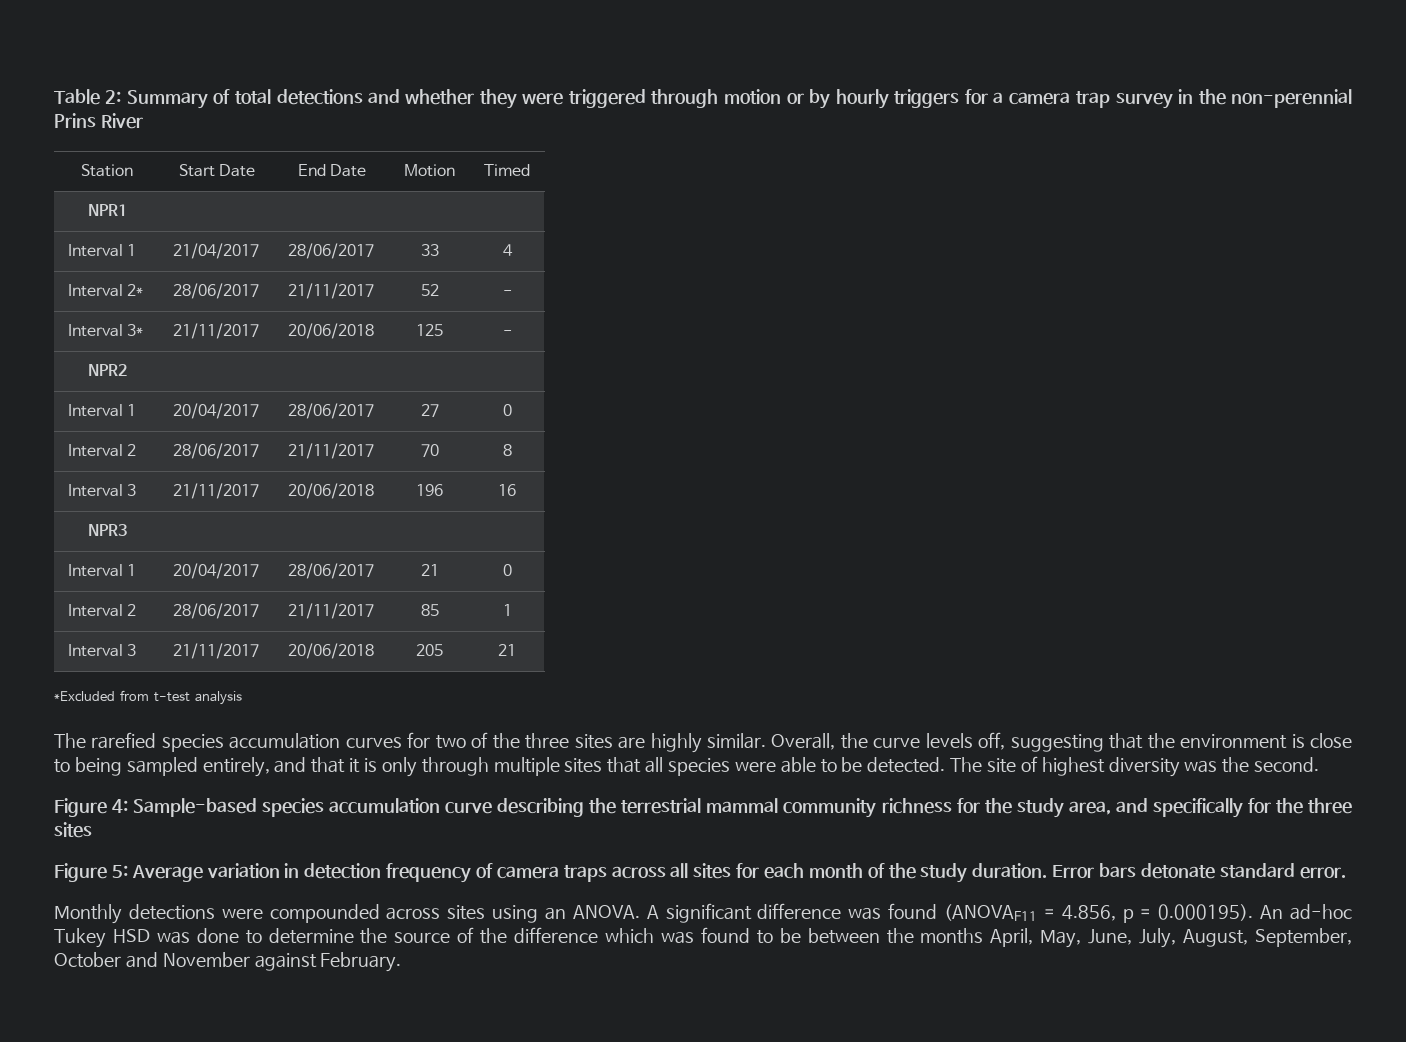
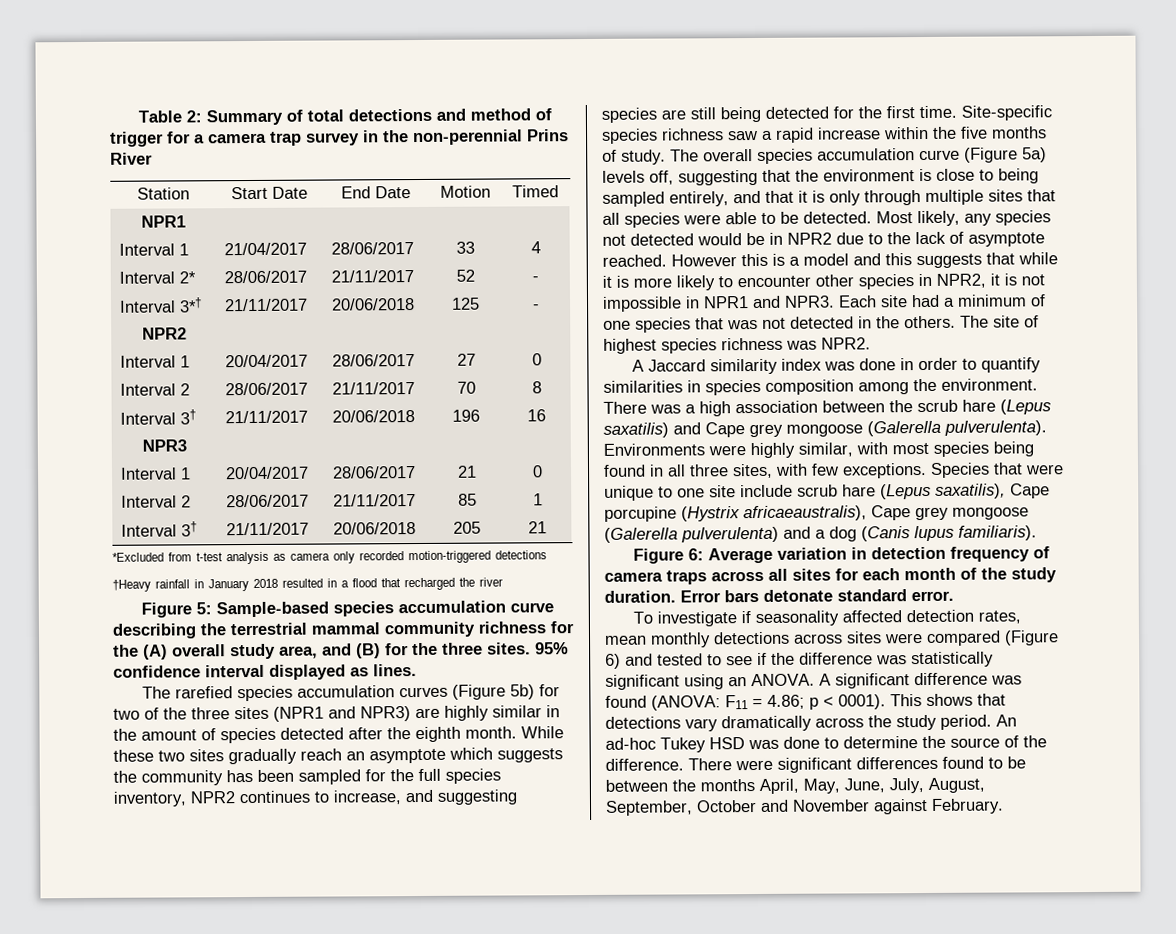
[405,89,959,109] whether they were triggered through motion or by hourly triggers -> [469,108,552,121] [110,131,164,147] method of trigger
[127,324,144,336] 3* -> [178,297,202,313] 3*†
[127,484,137,496] 3 -> [179,409,196,425] 3†
[127,644,137,656] 3 -> [180,521,197,537] 3†
(242, 698) none -> [273,550,547,564] [112,577,503,592] [140,600,554,618] [112,621,574,639] [113,642,569,660] [113,664,417,680] as camera only recorded motion-triggered detections // †Heavy rainfall in January 2018 resulted in a flood that recharged the river // Figure 5: Sample-based species accumulation curve describing the terrestrial mammal community richness for the (A) overall study area, and (B) for the three sites. 95% confidence interval displayed as lines.
(402, 742) none -> [451,684,535,700] (Figure 5b)
[618,733,921,753] are highly similar. Overall, the curve -> [273,705,560,722] [113,726,564,744] [113,747,563,765] [113,768,501,786] [113,789,518,807] [601,105,1052,123] [601,126,1047,144] [602,147,1047,165] (NPR1 and NPR3) are highly similar in the amount of species detected after the eighth month. While these two sites gradually reach an asymptote which suggests the community has been sampled for the full species inventory, NPR2 continues to increase, and suggesting species are still being detected for the first time. Site-specific species richness saw a rapid increase within the five months of study. The overall species accumulation curve (Figure 5a)
[950,756,1320,777] [54,798,1352,818] [54,822,92,838] [54,863,128,882] The site of highest diversity was the second. // Figure 4: Sample-based species accumulation curve describing the terrestrial mammal community richness for the study area, and specifically for the three sites // Figure 5: -> [876,210,1051,227] [602,231,1045,247] [602,252,1058,269] [602,273,1045,291] [602,294,1046,312] [603,315,1039,333] [603,337,871,354] [631,357,1041,375] [603,378,1038,396] [603,399,1051,417] [603,420,1047,438] [603,441,1034,459] [603,462,1064,479] [604,483,1050,501] [604,505,1029,522] [604,525,1037,543] [632,548,704,564] Most likely, any species not detected would be in NPR2 due to the lack of asymptote reached. However this is a model and this suggests that while it is more likely to encounter other species in NPR2, it is not impossible in NPR1 and NPR3. Each site had a minimum of one species that was not detected in the others. The site of highest species richness was NPR2. // A Jaccard similarity index was done in order to quantify similarities in species composition among the environment. There was a high association between the scrub hare (Lepus saxatilis) and Cape grey mongoose (Galerella pulverulenta). Environments were highly similar, with most species being found in all three sites, with few exceptions. Species that were unique to one site include scrub hare (Lepus saxatilis), Cape porcupine (Hystrix africaeaustralis), Cape grey mongoose (Galerella pulverulenta) and a dog (Canis lupus familiaris). // Figure 6:
[54,904,486,924] Monthly detections were compounded across sites -> [632,609,1021,627] [605,630,1059,648] [605,651,994,669] [605,674,680,690] To investigate if seasonality affected detection rates, mean monthly detections across sites were compared (Figure 6) and tested to see if the difference was statistically significant
[943,904,1254,923] (ANOVAF11 = 4.856, p = 0.000195). -> [651,693,1006,711] [605,714,992,732] (ANOVA: F11 = 4.86; p < 0001). This shows that detections vary dramatically across the study period.
[514,927,694,944] difference which was -> [605,756,938,773] difference. There were significant differences

